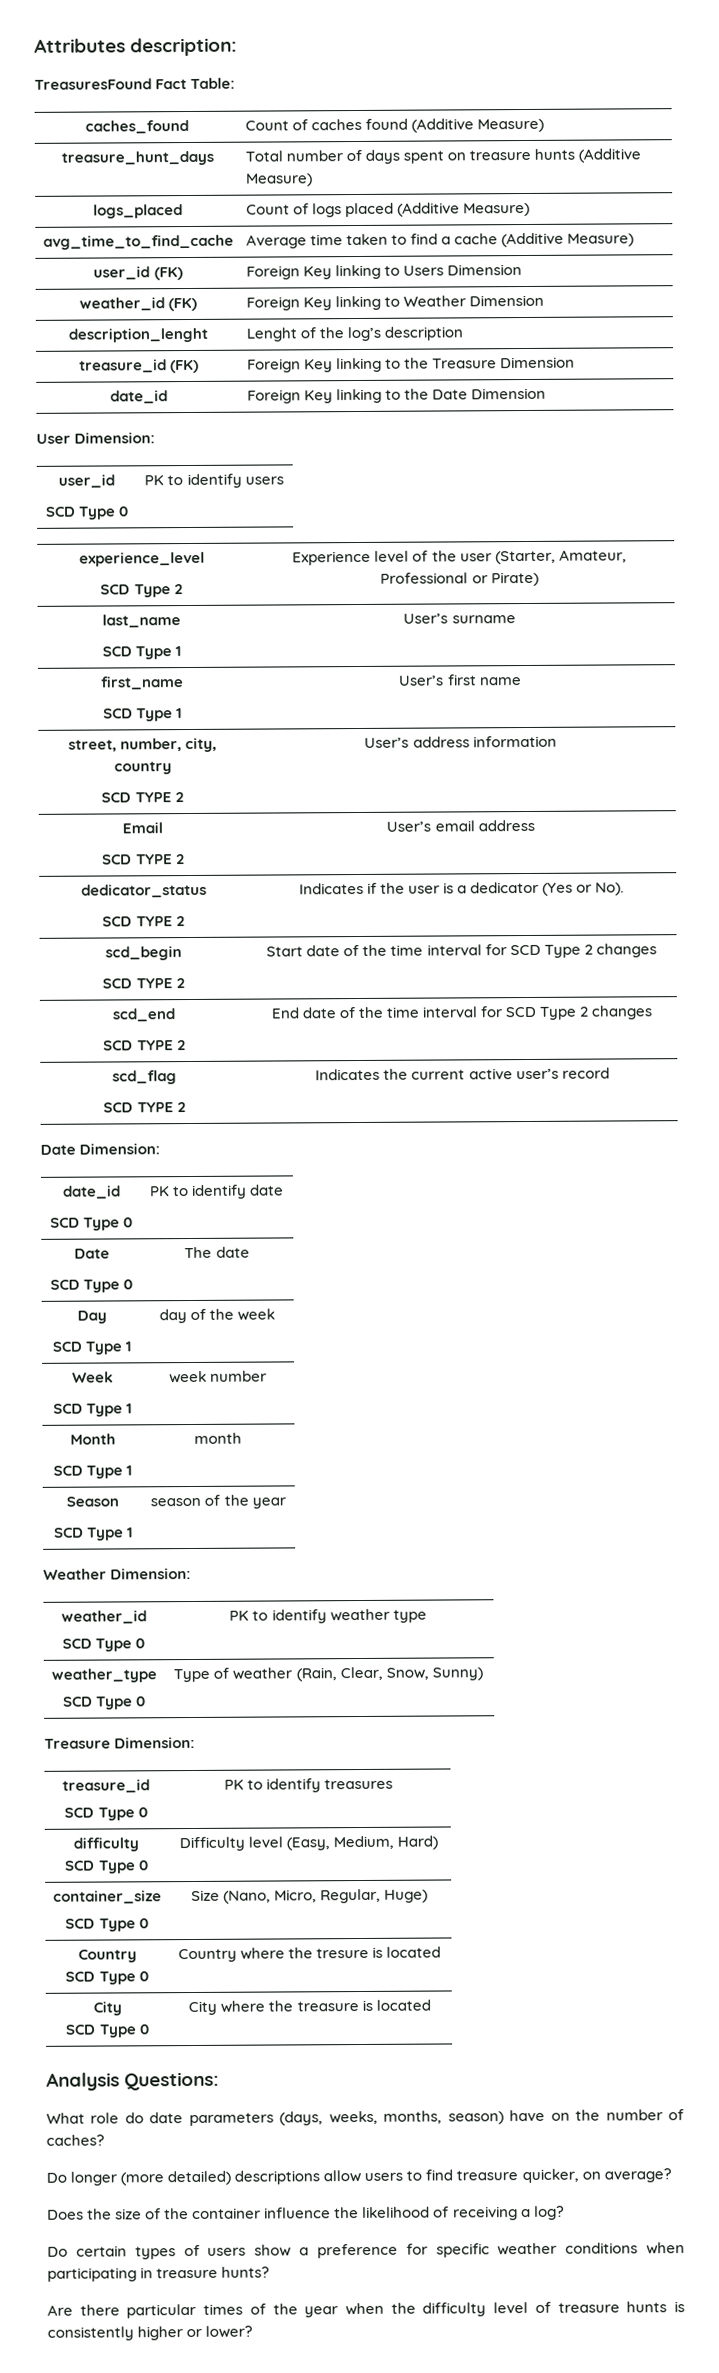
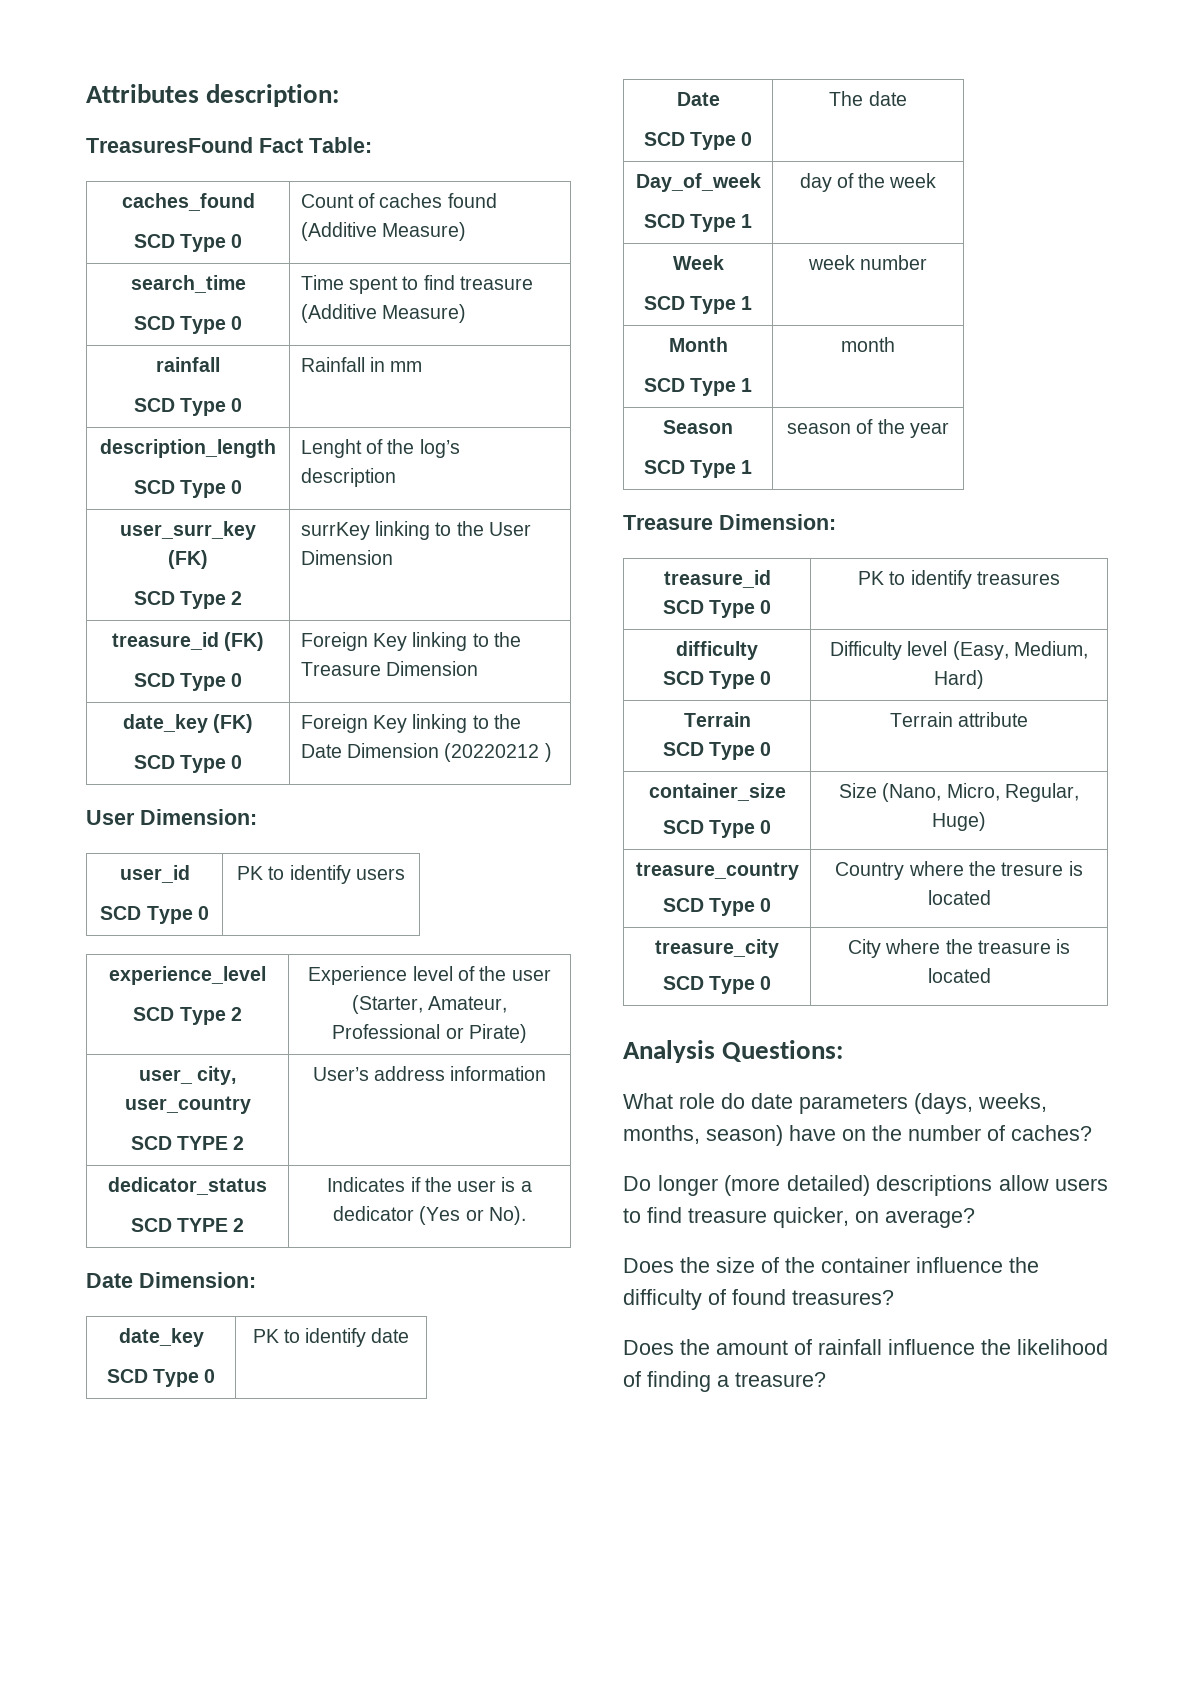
(189, 126) none -> [133,234,243,252] // SCD Type 0
[60,150,214,166] [244,148,642,164] [244,173,313,187] [93,204,183,219] [245,202,531,218] [42,234,234,250] [245,232,635,249] [93,266,183,281] [245,264,523,280] [78,297,198,312] [245,294,545,311] [68,327,208,343] treasure_hunt_days | Total number of days spent on treasure hunts (Additive Measure) // logs_placed | Count of logs placed (Additive Measure) // avg_time_to_find_cache | Average time taken to find a cache (Additive Measure) // user_id (FK) | Foreign Key linking to Users Dimension // weather_id (FK) | Foreign Key linking to Weather Dimension // description_lenght -> [130,275,246,293] [133,316,243,334] [300,275,533,294] [300,304,467,323] [156,357,220,372] [133,398,243,416] [300,357,423,372] [100,439,276,458] [133,480,243,498] search_time // SCD Type 0 | Time spent to find treasure (Additive Measure) // rainfall // SCD Type 0 | Rainfall in mm // description_length // SCD Type 0
(463, 333) none -> [120,521,256,540] [168,550,208,569] [133,591,243,609] [300,521,531,540] [300,550,393,565] // user_surr_key (FK) // SCD Type 2 | surrKey linking to the User Dimension
(200, 366) none -> [133,673,243,691] // SCD Type 0
[110,390,168,404] date_id -> [122,714,254,733] [133,755,243,773] date_key (FK) // SCD Type 0
(547, 393) none -> [444,743,552,762] (20220212 )
[102,614,181,628] [101,646,182,660] [403,613,516,624] [100,676,184,690] [102,708,183,722] [398,674,522,686] [67,737,218,753] [113,761,172,775] last_name // SCD Type 1 | User’s surname // first_name // SCD Type 1 | User’s first name // street, number, city, country -> [138,1066,237,1085] [124,1096,251,1114] user_ city, user_country
[122,822,163,834] [102,854,185,865] [386,819,535,832] // Email // SCD TYPE 2 | User’s email address -> (547, 1073) none
[105,946,182,961] [102,978,185,989] [266,943,657,958] [112,1008,176,1022] [103,1040,186,1051] [270,1005,654,1020] [112,1070,177,1085] [103,1102,186,1113] [315,1067,610,1081] // scd_begin // SCD TYPE 2 | Start date of the time interval for SCD Type 2 changes // scd_end // SCD TYPE 2 | End date of the time interval for SCD Type 2 changes // scd_flag // SCD TYPE 2 | Indicates the current active user’s record -> (526, 1215) none
[61,1185,121,1199] date_id -> [118,1328,204,1347] date_key
[76,1310,107,1324] Day -> [635,173,761,192] Day_of_week
[43,1568,192,1580] [60,1610,147,1624] [61,1638,146,1652] [229,1608,427,1624] [50,1668,157,1683] [62,1696,147,1710] [173,1666,483,1683] // Weather Dimension: // weather_id // SCD Type 0 | PK to identify weather type // weather_type // SCD Type 0 | Type of weather (Rain, Clear, Snow, Sunny) -> (949, 430) none
(439, 1842) none -> [683,712,751,727] [662,742,772,760] [889,712,1029,727] // Terrain // SCD Type 0 | Terrain attribute
[77,1949,137,1963] Country -> [635,862,799,880] treasure_country
[92,2001,122,2016] City -> [655,939,779,958] treasure_city
[362,2205,565,2221] [47,2242,685,2260] [47,2266,271,2282] [47,2301,685,2319] [47,2325,254,2341] likelihood of receiving a log? // Do certain types of users show a preference for specific weather conditions when participating in treasure hunts? // Are there particular times of the year when the difficulty level of treasure hunts is consistently higher or lower? -> [623,1289,894,1310] [623,1339,1108,1355] [623,1371,826,1392] difficulty of found treasures? // Does the amount of rainfall influence the likelihood of finding a treasure?

